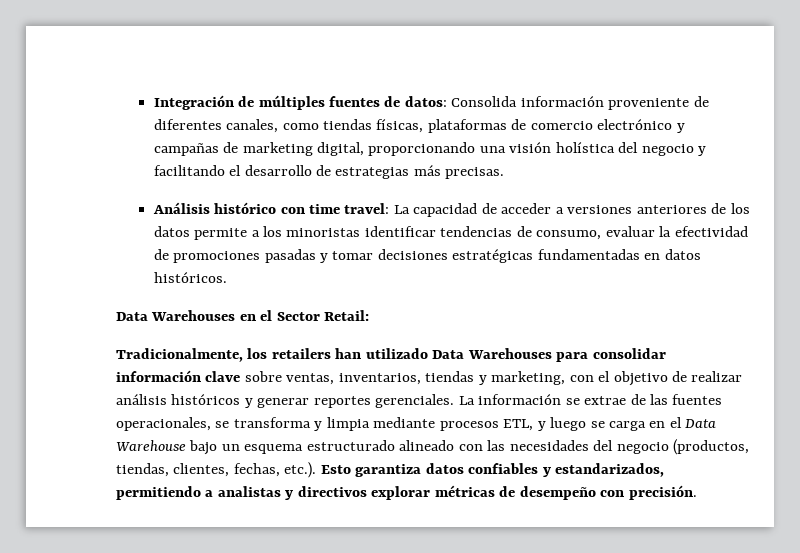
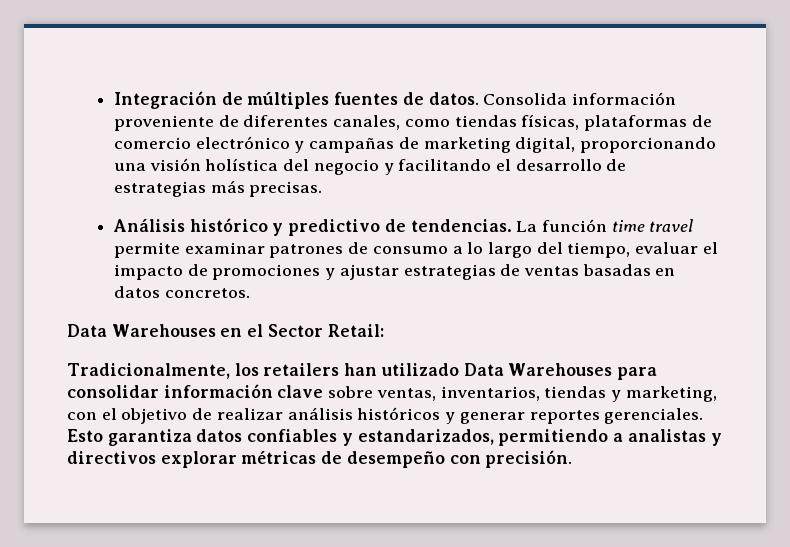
[404,96,447,107] datos: -> [428,92,479,105] datos.
[280,203,750,217] [153,226,748,240] [153,249,640,263] con time travel: La capacidad de acceder a versiones anteriores de los datos permite a los minoristas identificar tendencias de consumo, evaluar la efectividad de promociones pasadas y tomar decisiones estratégicas fundamentadas -> [272,219,694,236] [113,242,718,258] [113,264,651,280] y predictivo de tendencias. La función time travel permite examinar patrones de consumo a lo largo del tiempo, evaluar el impacto de promociones y ajustar estrategias de ventas basadas
[153,272,227,283] históricos. -> [164,288,250,298] concretos.
[458,394,723,405] [116,417,717,431] [116,439,750,455] [116,462,317,478] La información se extrae de las fuentes operacionales, se transforma y limpia mediante procesos ETL, y luego se carga en el Data Warehouse bajo un esquema estructurado alineado con las necesidades del negocio (productos, tiendas, clientes, fechas, etc.). -> (704, 416) none

